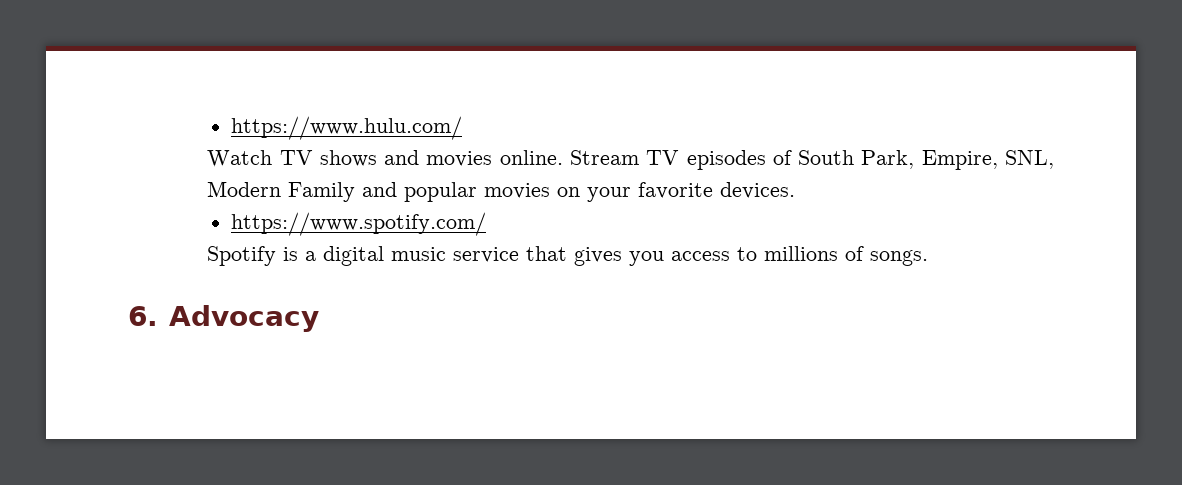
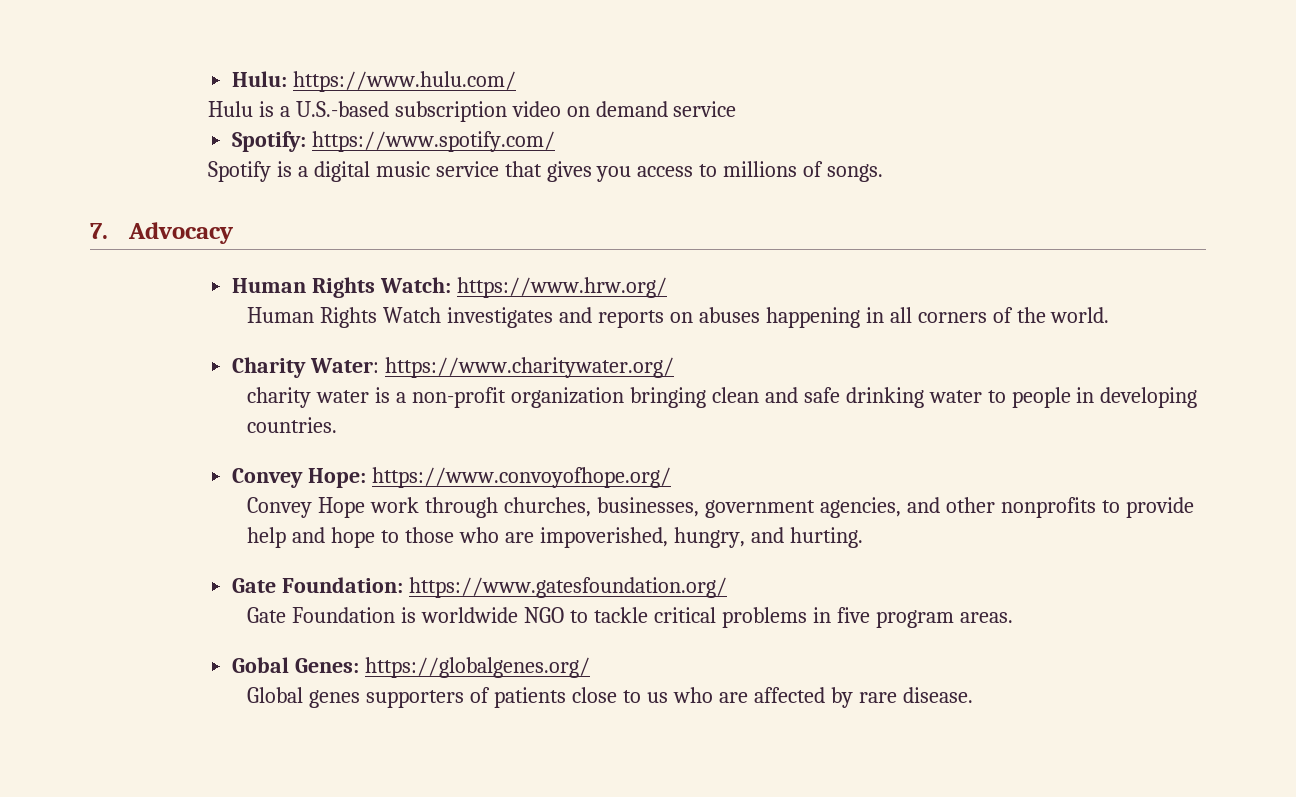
(230, 128) none -> [232,71,288,87] Hulu:
[207,150,1055,170] [207,181,796,202] Watch TV shows and movies online. Stream TV episodes of South Park, Empire, SNL, Modern Family and popular movies on your favorite devices. // -> [207,101,737,122] [232,131,307,152] Hulu is a U.S.-based subscription video on demand service // Spotify:
[128,306,158,326] 6. -> [90,223,108,239] 7.
(319, 318) none -> [232,277,667,298] [247,307,1110,328] [232,357,675,378] [247,387,1198,408] [247,417,338,433] [232,467,672,488] [247,497,1194,518] [247,527,863,548] [232,577,728,598] [247,607,1013,628] [232,657,591,678] [247,687,973,708] // Human Rights Watch: https://www.hrw.org/ // Human Rights Watch investigates and reports on abuses happening in all corners of the world. // Charity Water: https://www.charitywater.org/ // charity water is a non-profit organization bringing clean and safe drinking water to people in developing countries. // Convey Hope: https://www.convoyofhope.org/ // Convey Hope work through churches, businesses, government agencies, and other nonprofits to provide help and hope to those who are impoverished, hungry, and hurting. // Gate Foundation: https://www.gatesfoundation.org/ // Gate Foundation is worldwide NGO to tackle critical problems in five program areas. // Gobal Genes: https://globalgenes.org/ // Global genes supporters of patients close to us who are affected by rare disease.

